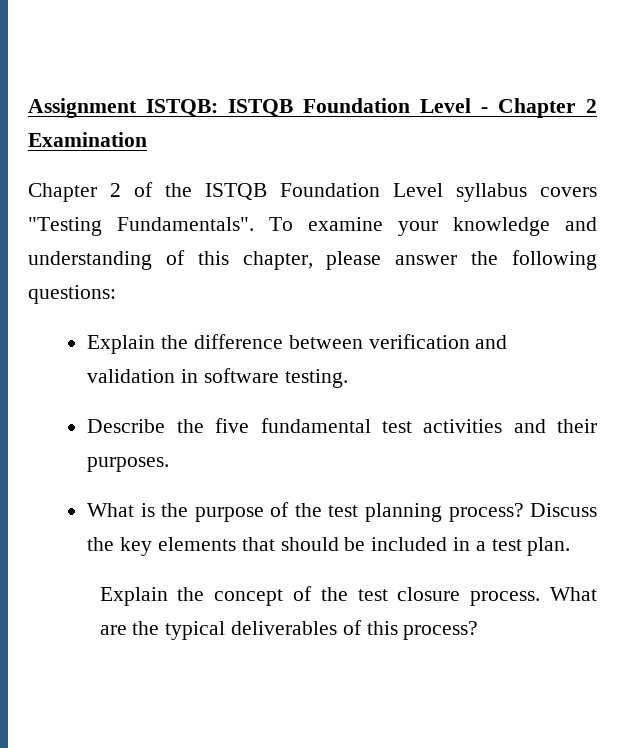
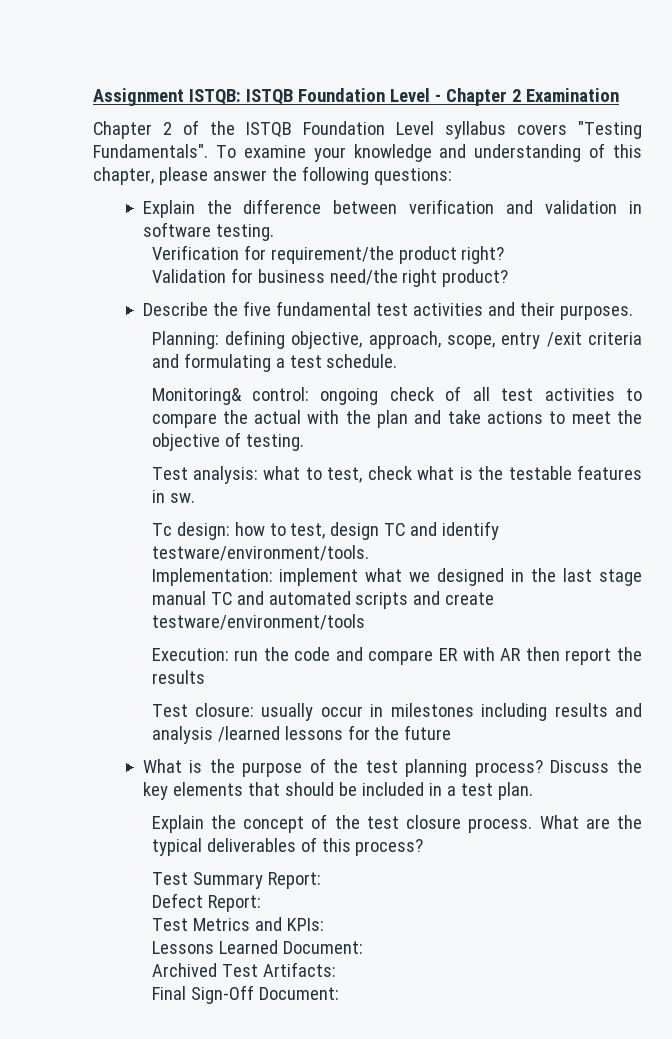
(348, 378) none -> [151,245,505,264] [151,268,509,287] // Verification for requirement/the product right? // Validation for business need/the right product?
(170, 464) none -> [151,330,642,349] [151,353,398,372] [151,386,642,405] [151,410,642,428] [151,432,304,451] [151,465,643,484] [151,490,195,503] [151,521,500,540] [151,545,369,561] [151,568,642,586] [151,591,495,609] [151,614,365,630] [151,647,642,665] [151,670,205,684] [151,703,642,721] [151,725,452,744] // Planning: defining objective, approach, scope, entry /exit criteria and formulating a test schedule. // Monitoring& control: ongoing check of all test activities to compare the actual with the plan and take actions to meet the objective of testing. // Test analysis: what to test, check what is the testable features in sw. // Tc design: how to test, design TC and identify testware/environment/tools. // Implementation: implement what we designed in the last stage manual TC and automated scripts and create testware/environment/tools // Execution: run the code and compare ER with AR then report the results // Test closure: usually occur in milestones including results and analysis /learned lessons for the future
(479, 630) none -> [151,872,321,889] [151,893,261,912] [151,917,324,931] [151,940,363,954] [151,962,336,977] [151,985,339,1004] // Test Summary Report: // Defect Report: // Test Metrics and KPIs: // Lessons Learned Document: // Archived Test Artifacts: // Final Sign-Off Document:

